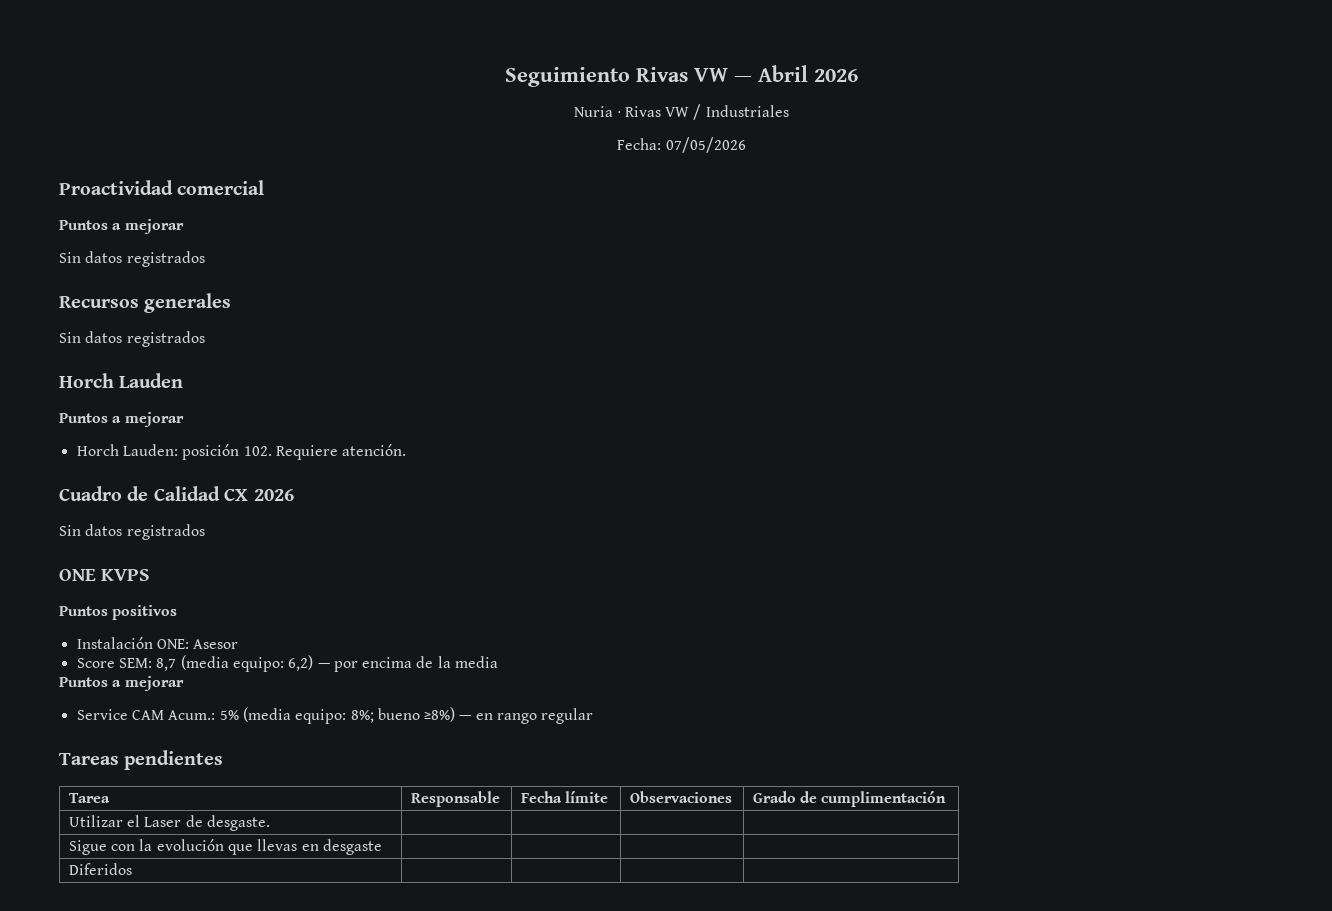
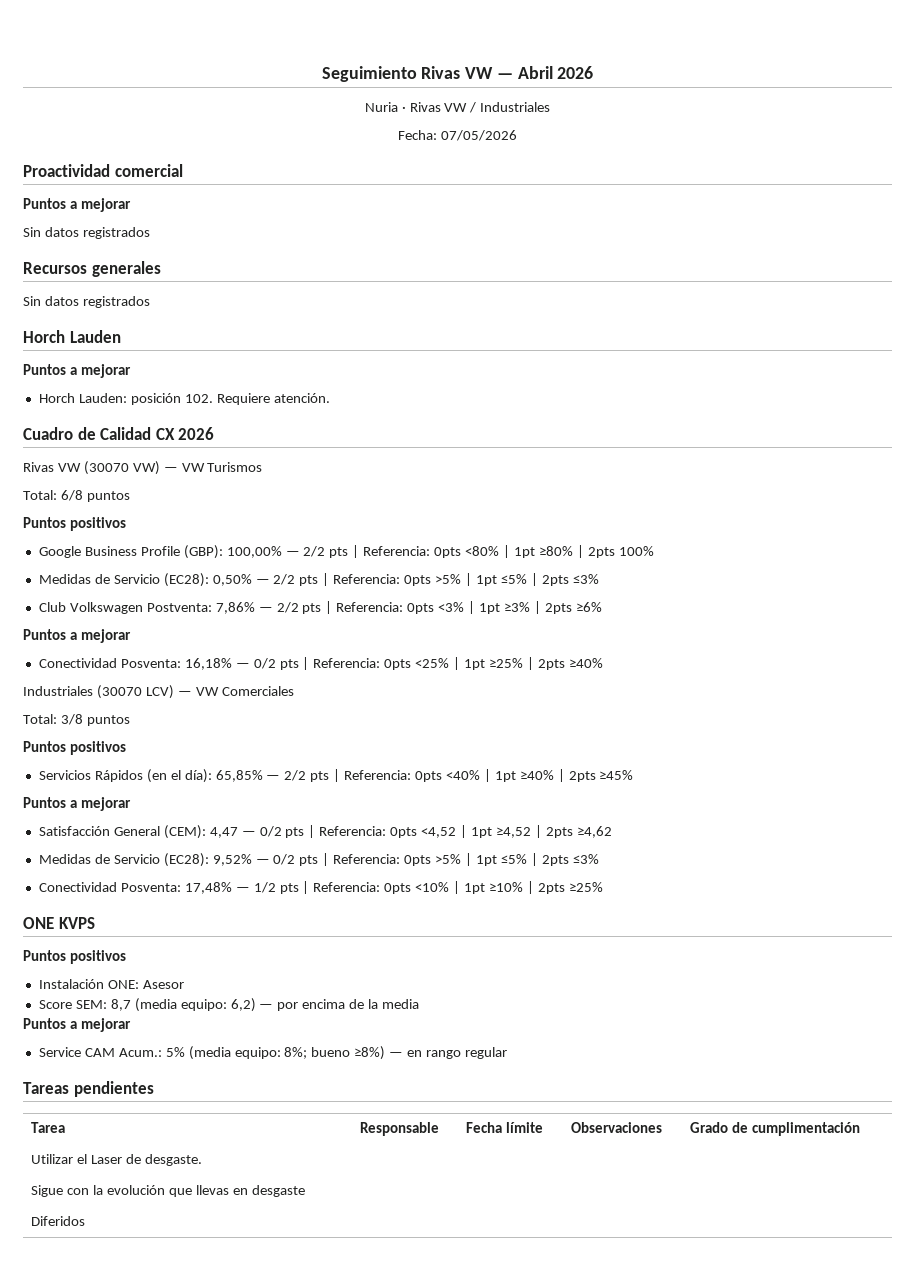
[59,524,205,540] Sin datos registrados -> [23,461,263,475] [23,490,130,502] [23,517,126,531] [38,545,654,559] [38,573,599,587] [38,601,602,614] [23,629,131,643] [38,657,603,670] [23,685,294,699] [23,714,130,726] [23,741,126,755] [38,769,634,783] [23,797,131,811] [38,825,612,839] [38,853,599,867] [38,881,603,894] Rivas VW (30070 VW) — VW Turismos // Total: 6/8 puntos // Puntos positivos // Google Business Profile (GBP): 100,00% — 2/2 pts | Referencia: 0pts <80% | 1pt ≥80% | 2pts 100% // Medidas de Servicio (EC28): 0,50% — 2/2 pts | Referencia: 0pts >5% | 1pt ≤5% | 2pts ≤3% // Club Volkswagen Postventa: 7,86% — 2/2 pts | Referencia: 0pts <3% | 1pt ≥3% | 2pts ≥6% // Puntos a mejorar // Conectividad Posventa: 16,18% — 0/2 pts | Referencia: 0pts <25% | 1pt ≥25% | 2pts ≥40% // Industriales (30070 LCV) — VW Comerciales // Total: 3/8 puntos // Puntos positivos // Servicios Rápidos (en el día): 65,85% — 2/2 pts | Referencia: 0pts <40% | 1pt ≥40% | 2pts ≥45% // Puntos a mejorar // Satisfacción General (CEM): 4,47 — 0/2 pts | Referencia: 0pts <4,52 | 1pt ≥4,52 | 2pts ≥4,62 // Medidas de Servicio (EC28): 9,52% — 0/2 pts | Referencia: 0pts >5% | 1pt ≤5% | 2pts ≤3% // Conectividad Posventa: 17,48% — 1/2 pts | Referencia: 0pts <10% | 1pt ≥10% | 2pts ≥25%

